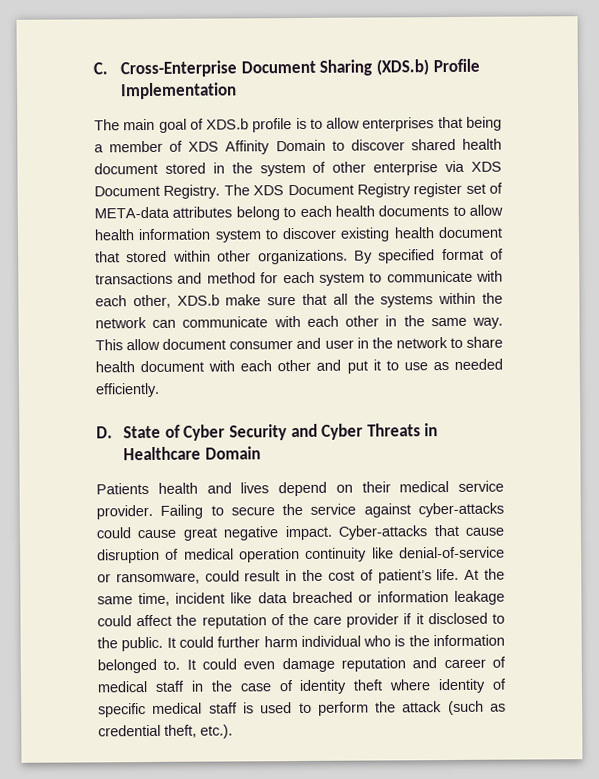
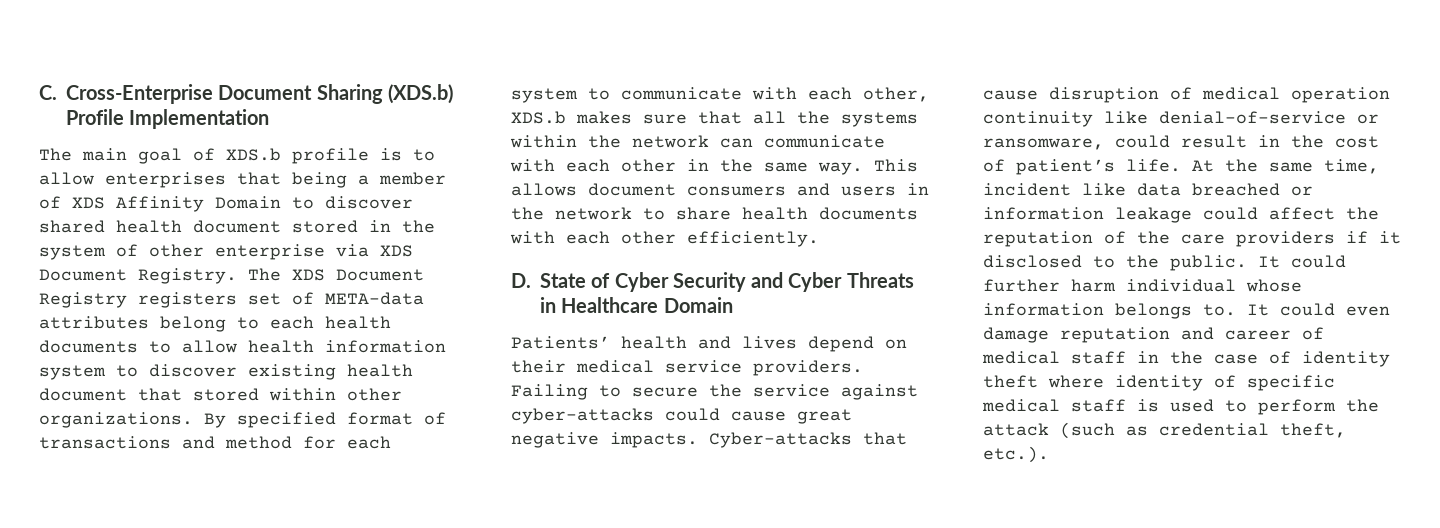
[413,182,463,198] register -> [138,292,237,308] registers
[225,294,262,306] make -> [576,111,632,124] makes
[126,337,354,351] allow document consumer and user -> [511,183,896,196] allows document consumers and users
[140,358,503,374] document with each other and put it to use as needed -> [819,207,918,220] [510,231,676,244] documents with each other
[96,483,149,495] Patients -> [511,336,610,349] Patients’
[96,504,153,520] provider. -> [753,360,863,376] providers.
[284,525,332,541] impact. -> [610,432,698,448] impacts.
[346,613,400,628] provider -> [1236,231,1335,247] providers
[363,634,506,647] [97,658,157,674] who is the information belonged -> [1246,279,1302,292] [983,303,1192,319] whose information belongs

